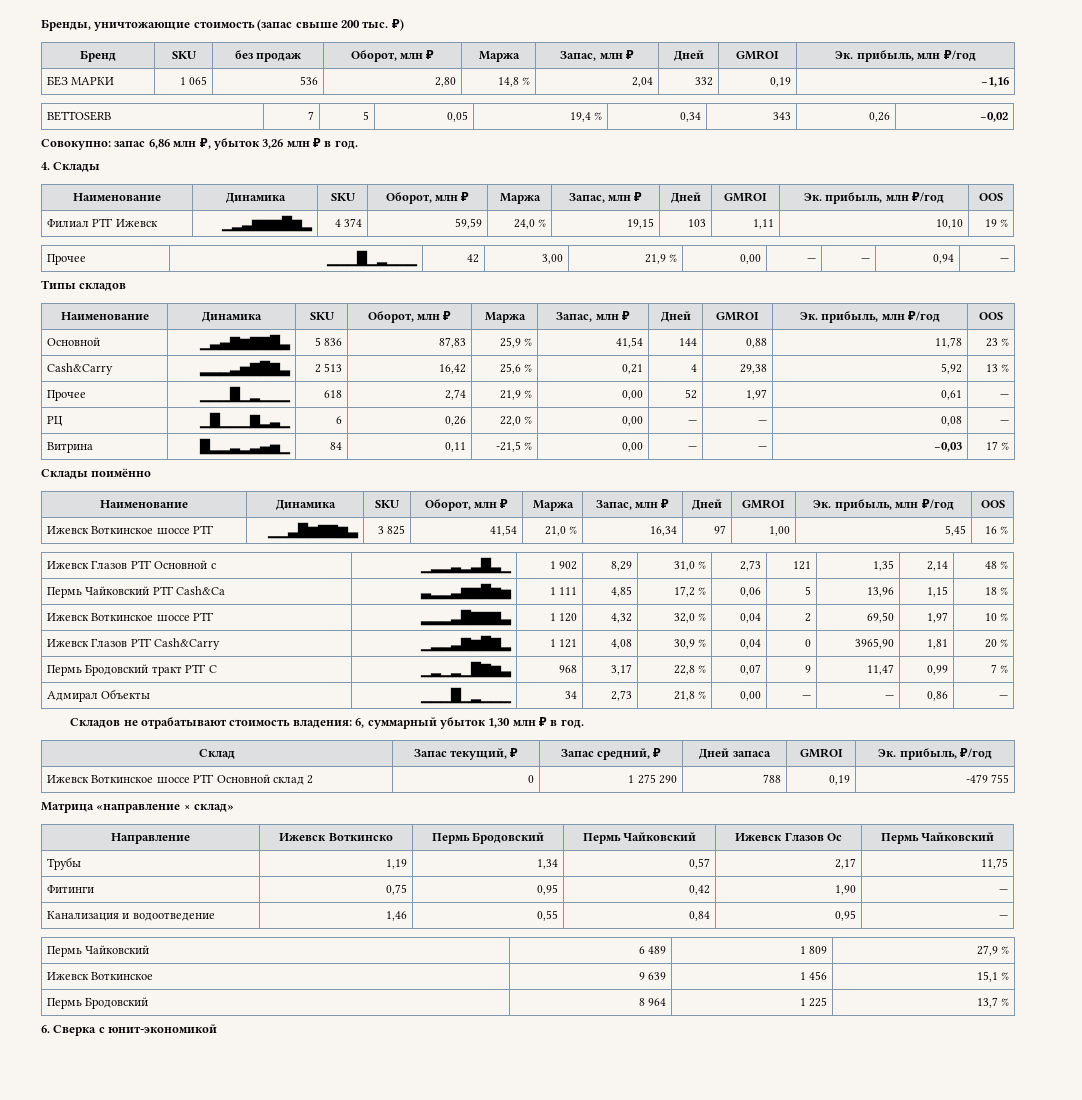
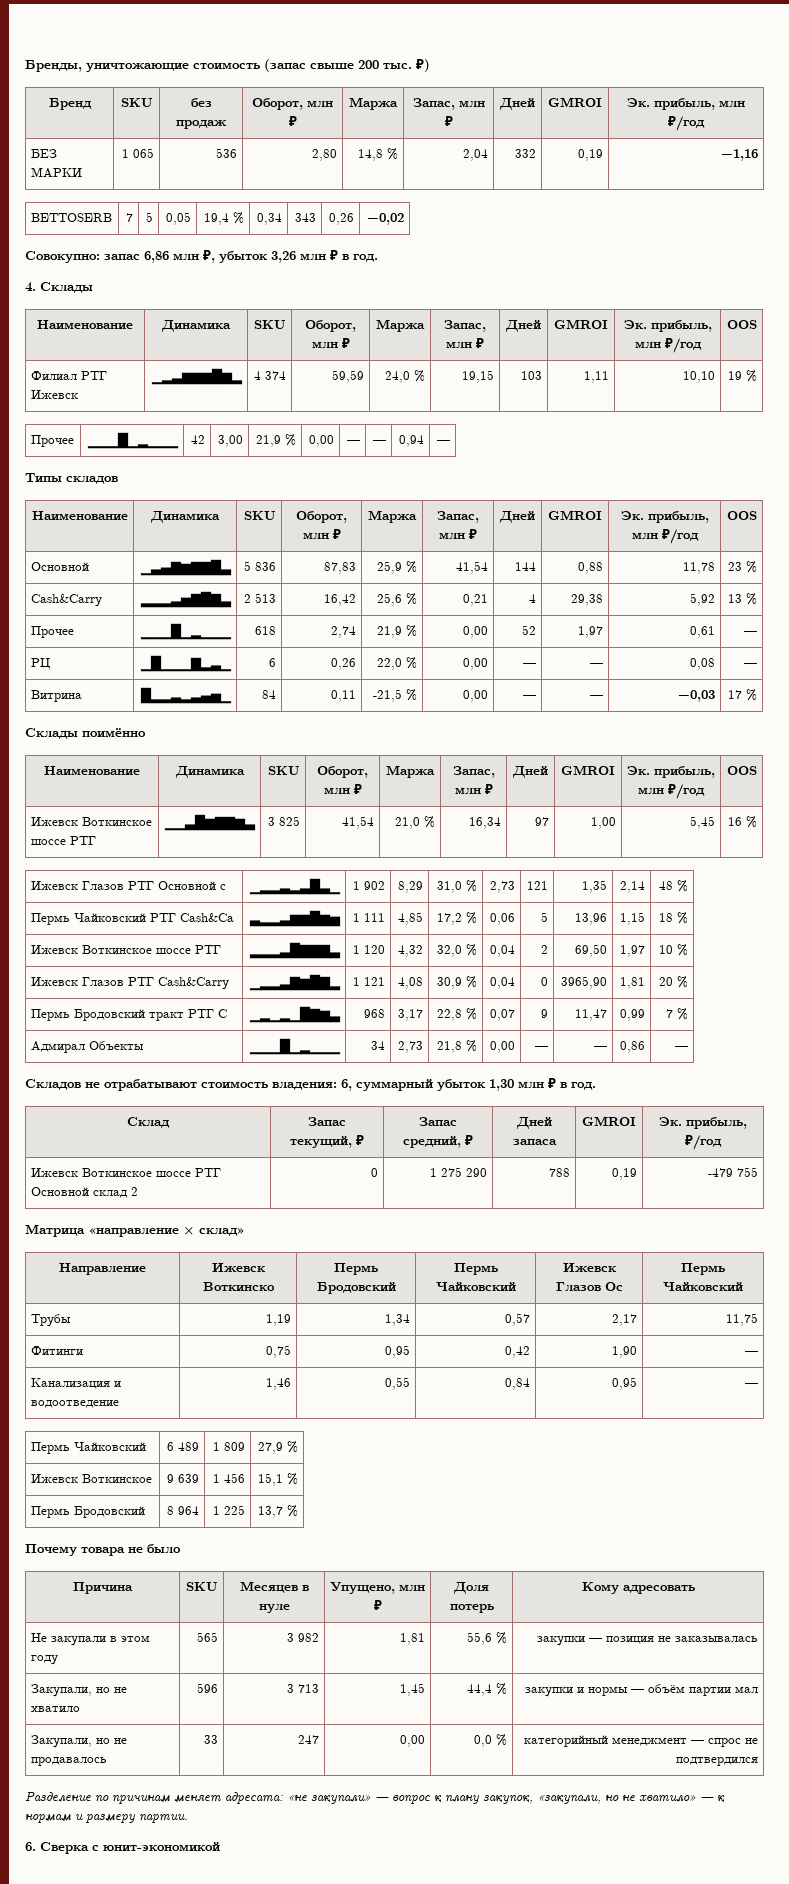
(1009, 1002) none -> [25,1544,181,1556] [73,1582,133,1594] [186,1582,217,1591] [239,1581,309,1593] [258,1604,290,1613] [330,1582,425,1594] [373,1600,382,1610] [453,1582,489,1594] [449,1604,494,1613] [581,1582,695,1594] [30,1633,150,1646] [30,1655,58,1665] [197,1632,219,1642] [287,1633,320,1642] [400,1633,426,1645] [467,1632,508,1645] [537,1636,759,1646] [30,1684,127,1697] [30,1706,80,1712] [197,1683,219,1693] [287,1684,320,1693] [400,1683,426,1696] [467,1683,508,1696] [525,1684,759,1697] [30,1735,127,1748] [30,1757,107,1766] [204,1735,219,1744] [298,1735,320,1744] [400,1735,426,1747] [474,1734,508,1747] [524,1735,759,1747] [676,1757,759,1766] [25,1792,725,1804] [25,1814,188,1823] // Почему товара не было // Причина | SKU | Месяцев в нуле | Упущено, млн ₽ | Доля потерь | Кому адресовать // Не закупали в этом году | 565 | 3 982 | 1,81 | 55,6 % | закупки — позиция не заказывалась // Закупали, но не хватило | 596 | 3 713 | 1,45 | 44,4 % | закупки и нормы — объём партии мал // Закупали, но не продавалось | 33 | 247 | 0,00 | 0,0 % | категорийный менеджмент — спрос не подтвердился // Разделение по причинам меняет адресата: «не закупали» — вопрос к плану закупок, «закупали, но не хватило» — к нормам и размеру партии.

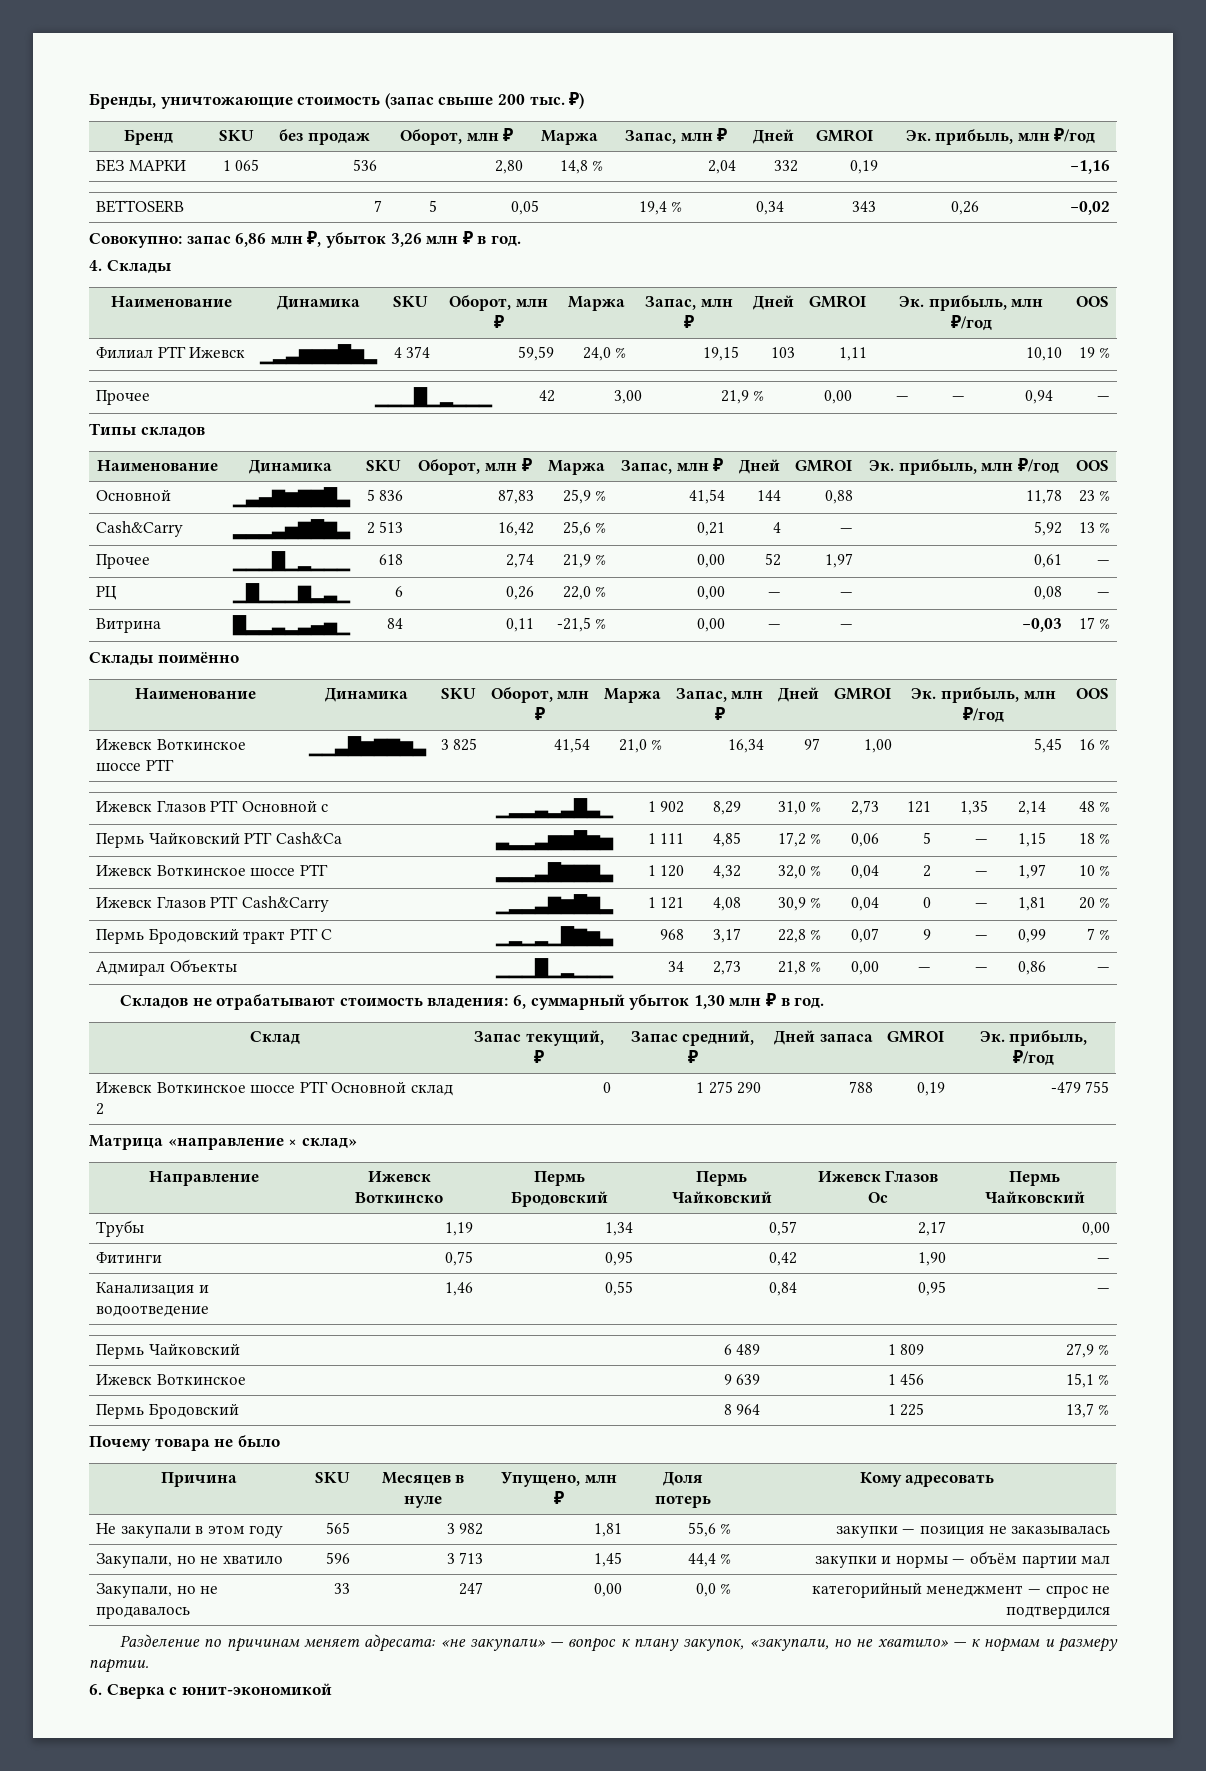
[571,594,604,606] 29,38 -> [840,528,854,533] —
[575,913,608,925] 13,96 -> [975,839,989,844] —
[575,944,608,957] 69,50 -> [975,871,989,876] —
[561,976,608,989] 3965,90 -> [975,903,989,908] —
[575,1009,608,1021] 11,47 -> [975,935,989,940] —
[726,1313,759,1326] 11,75 -> [1082,1222,1111,1236] 0,00

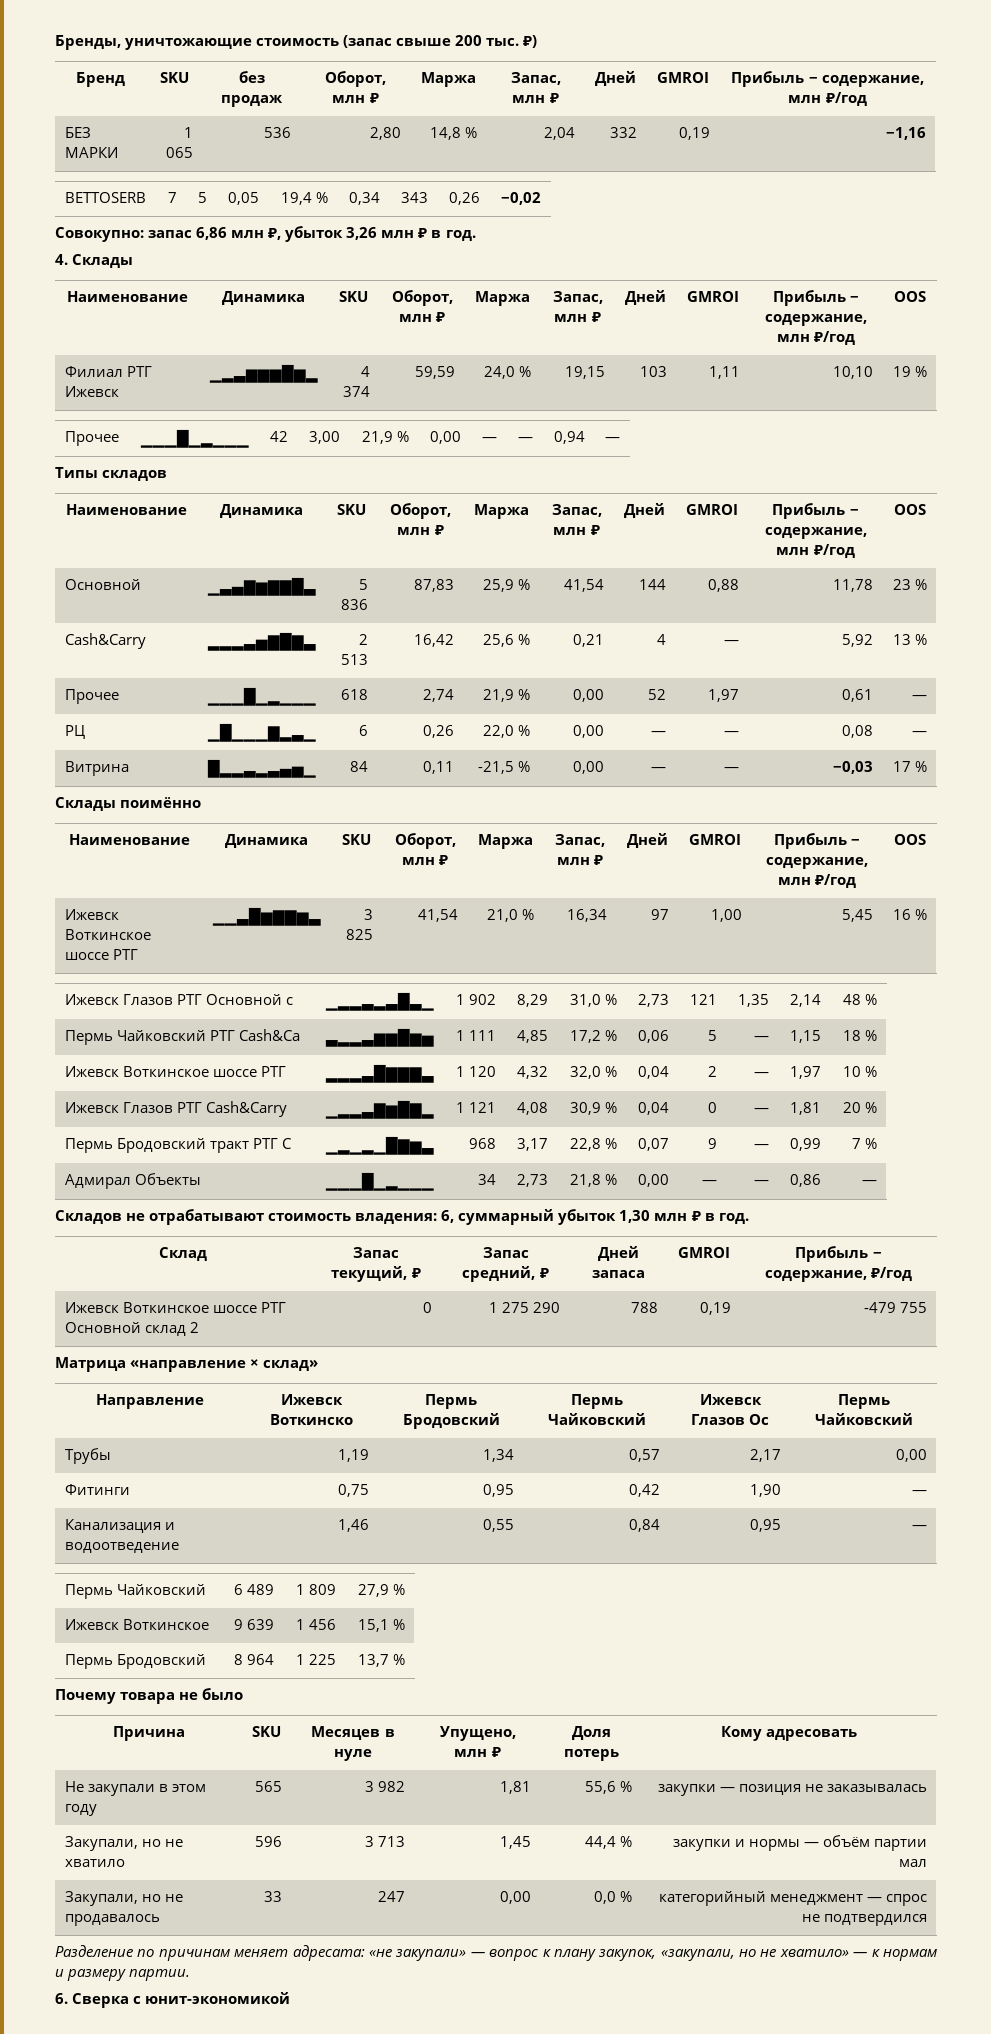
[905,129,1014,145] Эк. прибыль, -> [731,71,924,87] Прибыль − содержание,
[898,295,1007,311] Эк. прибыль, -> [772,290,860,306] [765,314,867,326] Прибыль − содержание,
[869,459,977,475] Эк. прибыль, -> [772,503,859,519] [764,527,867,539] Прибыль − содержание,
[911,687,1020,703] Эк. прибыль, -> [773,833,861,849] [766,857,868,869] Прибыль − содержание,
[979,1030,1088,1046] Эк. прибыль, -> [795,1246,882,1262] [764,1270,867,1282] Прибыль − содержание,

